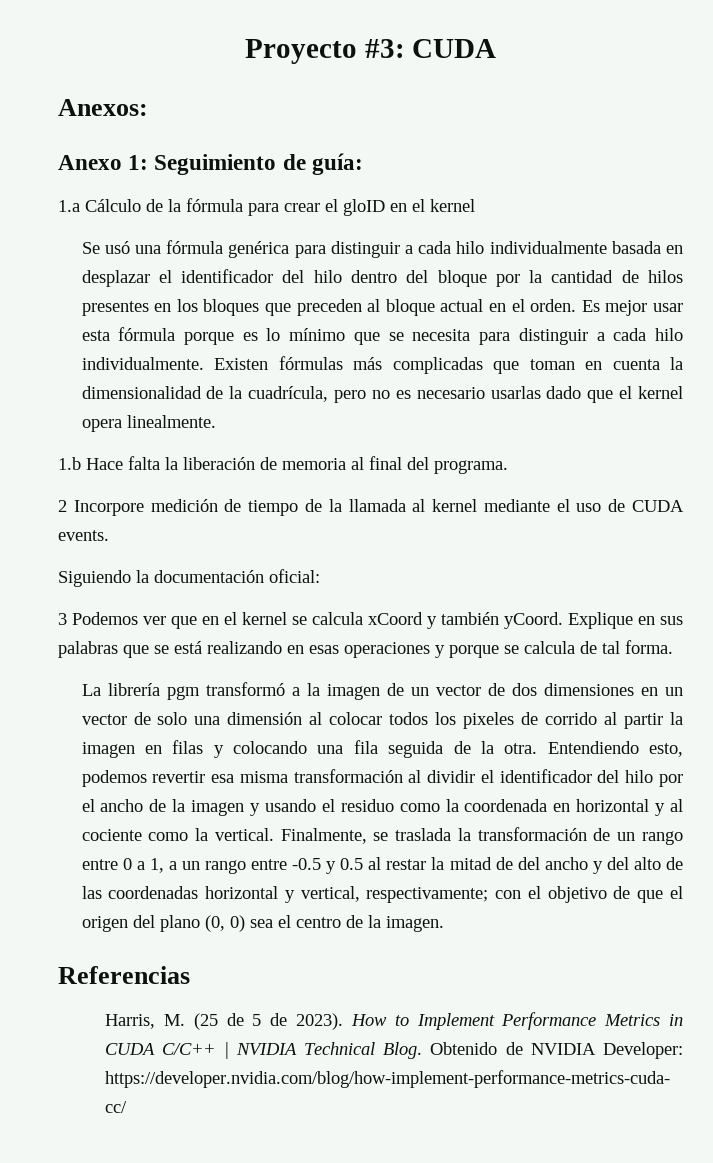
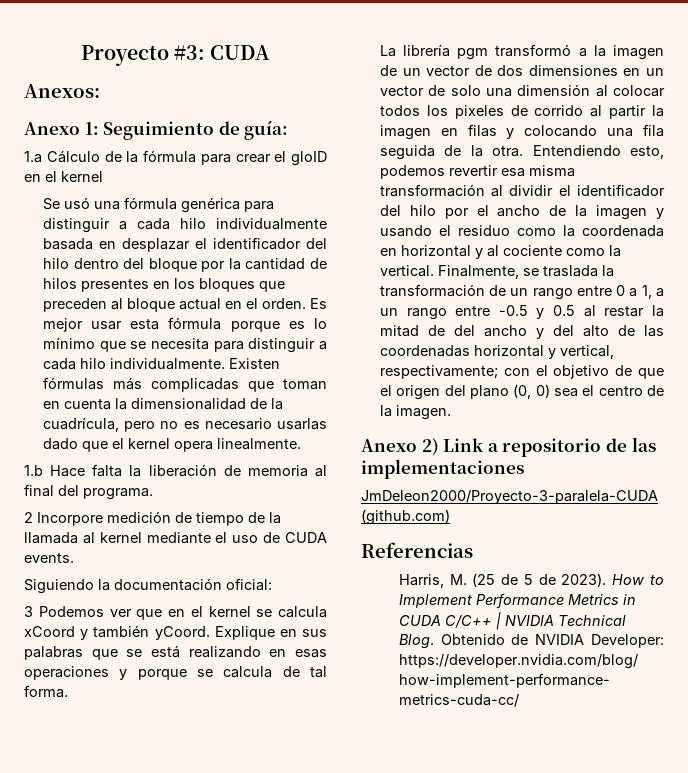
(444, 924) none -> [361,437,656,457] [361,459,524,479] [361,490,658,504] [361,509,450,525] // Anexo 2) Link a repositorio de las implementaciones // JmDeleon2000/Proyecto-3-paralela-CUDA (github.com)

